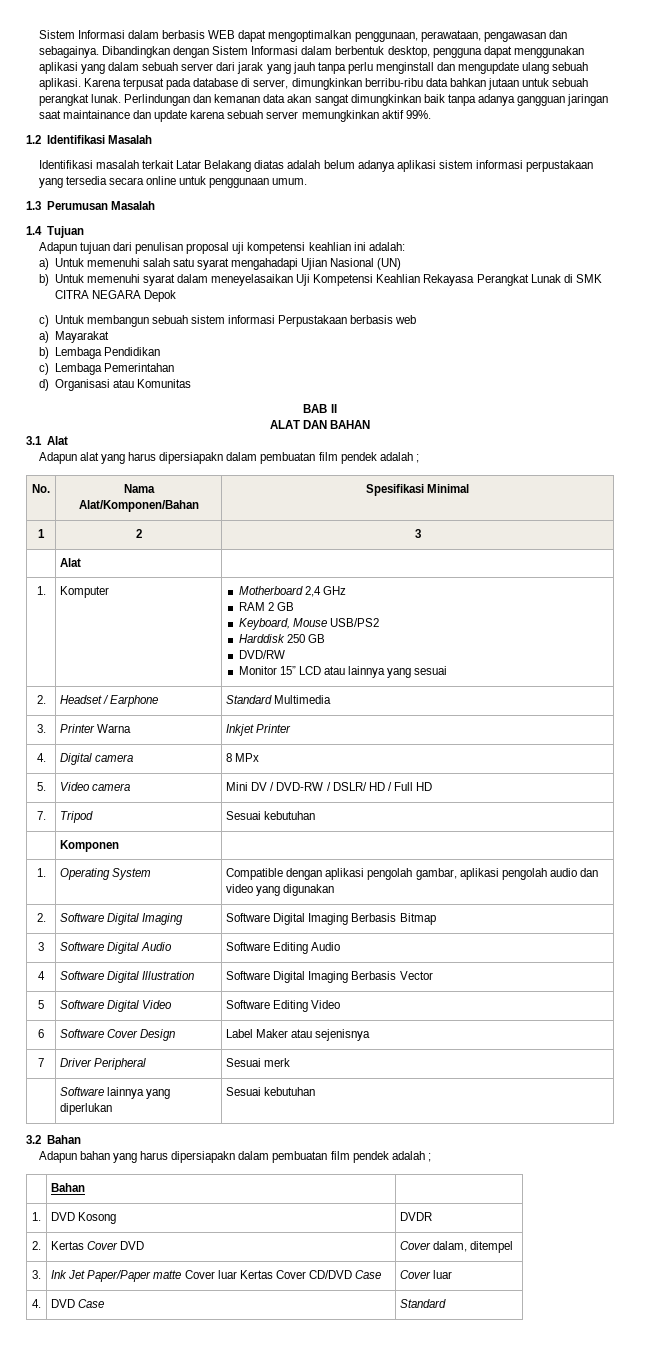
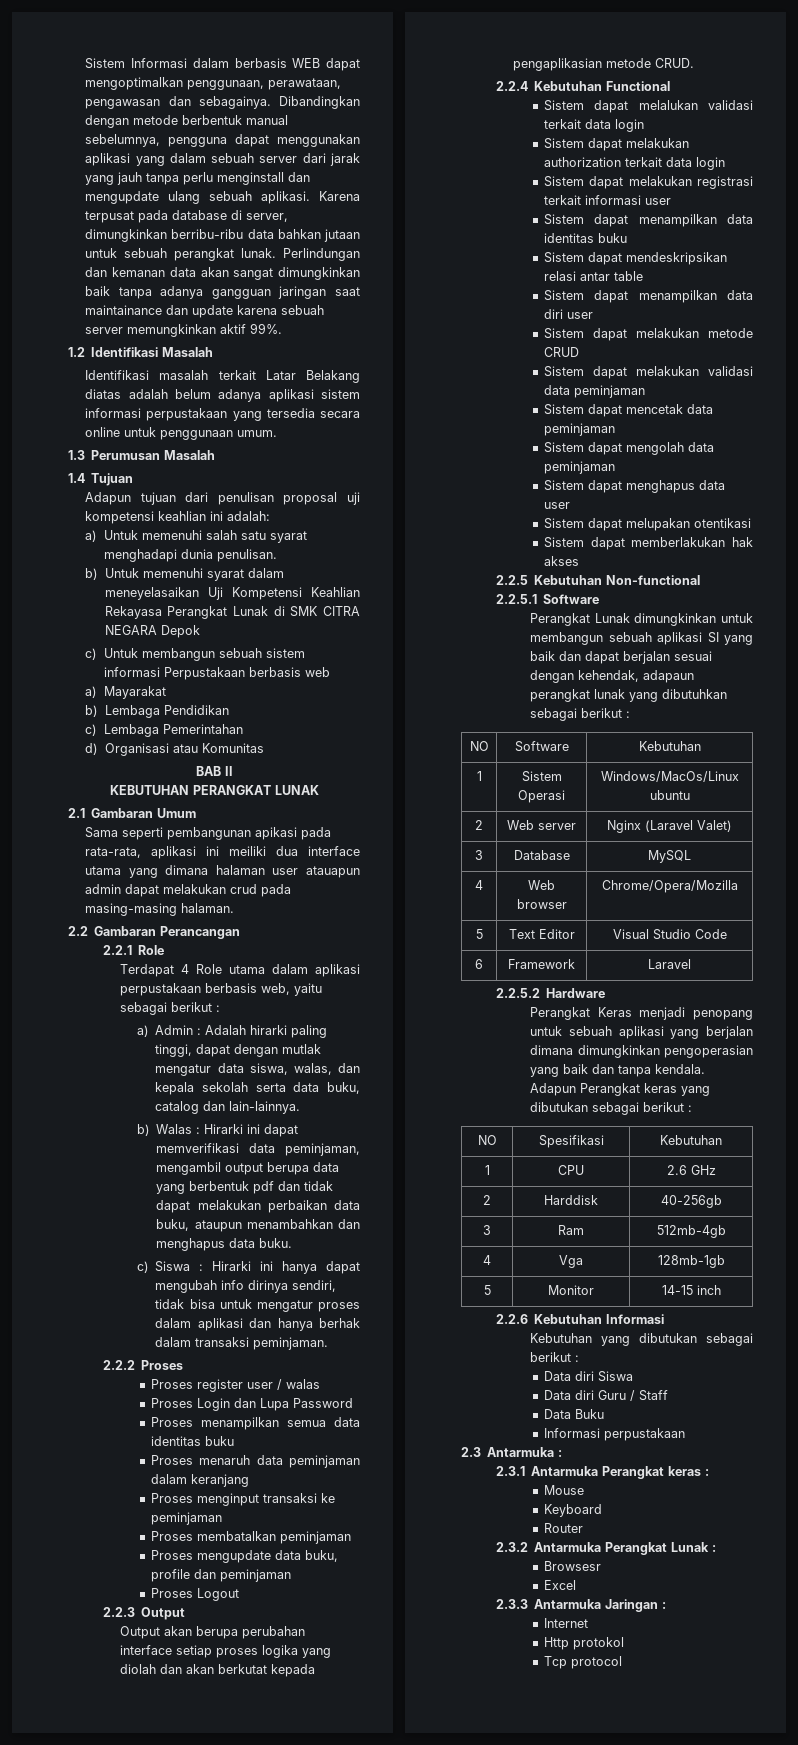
[212,46,430,58] Sistem Informasi dalam berbentuk desktop, -> [133,115,289,125] [85,134,161,147] metode berbentuk manual sebelumnya,
[231,258,402,270] mengahadapi Ujian Nasional (UN) -> [103,549,277,562] menghadapi dunia penulisan.
[269,420,371,429] [26,436,68,445] [38,452,419,464] [32,484,50,493] [123,484,155,493] [78,500,199,512] [365,484,470,496] [38,529,45,538] [135,529,142,538] [414,529,421,538] [60,558,82,567] [36,586,46,595] [60,586,110,598] [238,586,347,597] [238,602,295,611] [238,618,380,630] [238,634,326,643] [238,650,285,659] [238,666,448,678] [36,695,46,704] [60,695,159,707] [226,695,332,704] [36,724,46,733] [60,724,132,733] [226,724,292,736] [36,753,46,762] [60,753,134,765] [226,753,260,762] [36,782,46,791] [60,782,131,791] [226,782,433,791] [36,811,46,820] [60,811,94,823] [226,811,316,820] [60,840,120,852] [36,868,46,877] [60,868,152,880] [226,868,598,880] [226,884,335,896] [36,913,46,922] [60,913,184,925] [226,913,436,925] [38,942,44,951] [60,942,173,954] [226,942,341,954] [38,971,45,980] [60,971,195,983] [226,971,433,983] [38,1000,44,1009] [60,1000,173,1012] [226,1000,341,1012] [38,1029,44,1038] [60,1029,176,1041] [226,1029,371,1041] [38,1058,44,1067] [60,1058,147,1070] [226,1058,291,1067] [60,1087,171,1099] [60,1103,113,1115] [226,1087,316,1096] [26,1135,81,1144] [38,1151,431,1163] [51,1183,86,1192] [32,1212,41,1221] [51,1212,117,1224] [400,1212,433,1221] [32,1241,41,1250] [51,1241,145,1250] [400,1241,514,1253] [32,1270,41,1279] [51,1270,382,1282] [400,1270,453,1279] [32,1299,41,1308] [51,1299,105,1308] [400,1299,447,1308] ALAT DAN BAHAN // 3.1 Alat // Adapun alat yang harus dipersiapakn dalam pembuatan film pendek adalah ; // No. | Nama // Alat/Komponen/Bahan | Spesifikasi Minimal // 1 | 2 | 3 // | Alat | // 1. | Komputer | Motherboard 2,4 GHz // RAM 2 GB // Keyboard, Mouse USB/PS2 // Harddisk 250 GB // DVD/RW // Monitor 15” LCD atau lainnya yang sesuai // 2. | Headset / Earphone | Standard Multimedia // 3. | Printer Warna | Inkjet Printer // 4. | Digital camera | 8 MPx // 5. | Video camera | Mini DV / DVD-RW / DSLR/ HD / Full HD // 7. | Tripod | Sesuai kebutuhan // | Komponen | // 1. | Operating System | Compatible dengan aplikasi pengolah gambar, aplikasi pengolah audio dan video yang digunakan // 2. | Software Digital Imaging | Software Digital Imaging Berbasis Bitmap // 3 | Software Digital Audio | Software Editing Audio // 4 | Software Digital Illustration | Software Digital Imaging Berbasis Vector // 5 | Software Digital Video | Software Editing Video // 6 | Software Cover Design | Label Maker atau sejenisnya // 7 | Driver Peripheral | Sesuai merk // | Software lainnya yang diperlukan | Sesuai kebutuhan // 3.2 Bahan // Adapun bahan yang harus dipersiapakn dalam pembuatan film pendek adalah ; // | Bahan | // 1. | DVD Kosong | DVDR // 2. | Kertas Cover DVD | Cover dalam, ditempel // 3. | Ink Jet Paper/Paper matte Cover luar Kertas Cover CD/DVD Case | Cover luar // 4. | DVD Case | Standard -> [109,785,319,795] [68,808,197,818] [85,827,332,840] [85,846,360,859] [85,865,360,878] [85,884,292,897] [85,903,235,916] [68,926,241,939] [102,945,164,955] [119,964,360,977] [119,983,322,996] [119,1002,220,1015] [137,1025,328,1038] [155,1044,322,1057] [155,1063,360,1076] [155,1082,360,1095] [155,1101,301,1114] [137,1124,299,1137] [156,1143,360,1156] [156,1162,340,1175] [156,1181,334,1194] [156,1200,360,1213] [156,1219,360,1232] [156,1238,293,1251] [137,1261,360,1274] [155,1280,337,1293] [155,1299,360,1312] [155,1318,360,1331] [155,1337,329,1350] [102,1360,183,1370] [150,1379,320,1392] [150,1398,353,1411] [150,1417,360,1430] [150,1436,234,1446] [150,1455,360,1468] [150,1474,249,1487] [150,1493,335,1506] [150,1512,222,1525] [150,1531,351,1544] [150,1550,338,1563] [150,1569,291,1582] [150,1588,239,1601] [102,1607,185,1620] [119,1626,305,1639] [119,1645,331,1658] [119,1664,315,1677] [512,58,694,71] [495,81,670,91] [543,100,753,113] [543,119,644,132] [543,138,689,151] [543,157,725,170] [543,176,753,189] [543,195,671,205] [543,214,753,227] [543,233,627,243] [543,252,727,265] [543,271,643,281] [543,290,753,303] [543,309,593,319] [543,328,753,341] [543,347,579,357] [543,366,753,379] [543,385,645,398] [543,404,713,417] [543,423,615,436] [543,442,714,455] [543,461,615,474] [543,480,725,493] [543,502,570,509] [543,518,751,531] [543,537,753,550] [543,556,579,566] [495,575,700,585] [495,594,599,604] [530,613,753,626] [530,632,753,645] [530,651,713,664] [530,670,695,683] [530,689,728,702] [530,708,631,721] [469,741,489,751] [514,741,569,752] [638,741,701,751] [476,771,482,781] [521,771,562,782] [518,790,565,803] [600,771,739,782] [649,790,690,800] [475,820,483,830] [507,820,576,830] [607,820,732,833] [475,850,483,860] [513,850,570,860] [648,850,691,863] [475,880,483,890] [528,880,555,890] [516,899,567,909] [601,880,738,893] [475,929,483,939] [508,929,575,939] [612,929,727,940] [475,959,483,969] [508,959,575,969] [648,959,691,969] [495,988,605,998] [530,1007,753,1020] [530,1026,753,1039] [530,1045,753,1058] [530,1064,706,1077] [530,1083,711,1096] [530,1102,693,1115] [477,1135,497,1145] [538,1135,604,1148] [660,1135,722,1145] [484,1165,490,1175] [558,1165,584,1175] [666,1165,716,1175] [483,1195,491,1205] [544,1195,598,1205] [660,1195,722,1208] [483,1225,491,1235] [558,1225,584,1235] [656,1225,726,1238] [483,1255,491,1265] [559,1255,583,1268] [657,1255,725,1268] [483,1285,491,1295] [548,1285,594,1295] [661,1285,721,1295] [495,1314,664,1324] [530,1333,753,1346] [530,1352,580,1362] [543,1371,633,1382] [543,1390,668,1401] [543,1409,604,1419] [543,1428,685,1441] [461,1447,563,1457] [495,1466,709,1479] [543,1485,584,1495] [543,1504,602,1517] [543,1523,583,1533] [495,1542,716,1555] [543,1561,601,1571] [543,1580,576,1590] [495,1599,666,1612] [543,1618,588,1628] [543,1637,624,1650] [543,1656,622,1669] KEBUTUHAN PERANGKAT LUNAK // 2.1 Gambaran Umum // Sama seperti pembangunan apikasi pada rata-rata, aplikasi ini meiliki dua interface utama yang dimana halaman user atauapun admin dapat melakukan crud pada masing-masing halaman. // 2.2 Gambaran Perancangan // 2.2.1 Role // Terdapat 4 Role utama dalam aplikasi perpustakaan berbasis web, yaitu sebagai berikut : // a) Admin : Adalah hirarki paling tinggi, dapat dengan mutlak mengatur data siswa, walas, dan kepala sekolah serta data buku, catalog dan lain-lainnya. // b) Walas : Hirarki ini dapat memverifikasi data peminjaman, mengambil output berupa data yang berbentuk pdf dan tidak dapat melakukan perbaikan data buku, ataupun menambahkan dan menghapus data buku. // c) Siswa : Hirarki ini hanya dapat mengubah info dirinya sendiri, tidak bisa untuk mengatur proses dalam aplikasi dan hanya berhak dalam transaksi peminjaman. // 2.2.2 Proses // Proses register user / walas // Proses Login dan Lupa Password // Proses menampilkan semua data identitas buku // Proses menaruh data peminjaman dalam keranjang // Proses menginput transaksi ke peminjaman // Proses membatalkan peminjaman // Proses mengupdate data buku, profile dan peminjaman // Proses Logout // 2.2.3 Output // Output akan berupa perubahan interface setiap proses logika yang diolah dan akan berkutat kepada pengaplikasian metode CRUD. // 2.2.4 Kebutuhan Functional // Sistem dapat melalukan validasi terkait data login // Sistem dapat melakukan authorization terkait data login // Sistem dapat melakukan registrasi terkait informasi user // Sistem dapat menampilkan data identitas buku // Sistem dapat mendeskripsikan relasi antar table // Sistem dapat menampilkan data diri user // Sistem dapat melakukan metode CRUD // Sistem dapat melakukan validasi data peminjaman // Sistem dapat mencetak data peminjaman // Sistem dapat mengolah data peminjaman // Sistem dapat menghapus data user // Sistem dapat melupakan otentikasi // Sistem dapat memberlakukan hak akses // 2.2.5 Kebutuhan Non-functional // 2.2.5.1 Software // Perangkat Lunak dimungkinkan untuk membangun sebuah aplikasi SI yang baik dan dapat berjalan sesuai dengan kehendak, adapaun perangkat lunak yang dibutuhkan sebagai berikut : // NO | Software | Kebutuhan // 1 | Sistem Operasi | Windows/MacOs/Linux ubuntu // 2 | Web server | Nginx (Laravel Valet) // 3 | Database | MySQL // 4 | Web browser | Chrome/Opera/Mozilla // 5 | Text Editor | Visual Studio Code // 6 | Framework | Laravel // 2.2.5.2 Hardware // Perangkat Keras menjadi penopang untuk sebuah aplikasi yang berjalan dimana dimungkinkan pengoperasian yang baik dan tanpa kendala. Adapun Perangkat keras yang dibutukan sebagai berikut : // NO | Spesifikasi | Kebutuhan // 1 | CPU | 2.6 GHz // 2 | Harddisk | 40-256gb // 3 | Ram | 512mb-4gb // 4 | Vga | 128mb-1gb // 5 | Monitor | 14-15 inch // 2.2.6 Kebutuhan Informasi // Kebutuhan yang dibutukan sebagai berikut : // Data diri Siswa // Data diri Guru / Staff // Data Buku // Informasi perpustakaan // 2.3 Antarmuka : // 2.3.1 Antarmuka Perangkat keras : // Mouse // Keyboard // Router // 2.3.2 Antarmuka Perangkat Lunak : // Browsesr // Excel // 2.3.3 Antarmuka Jaringan : // Internet // Http protokol // Tcp protocol

